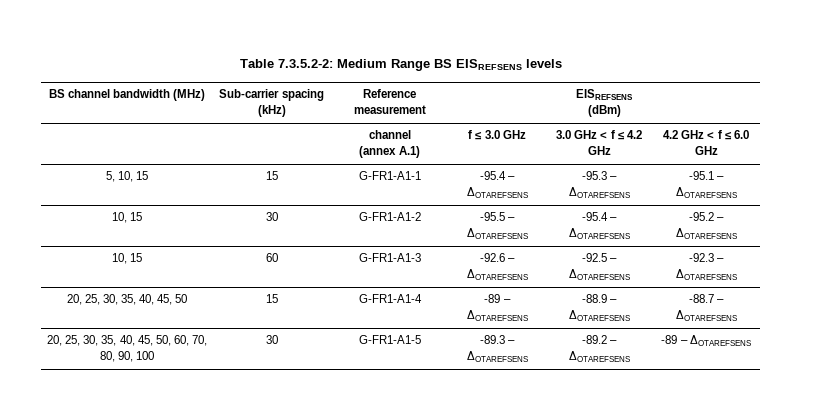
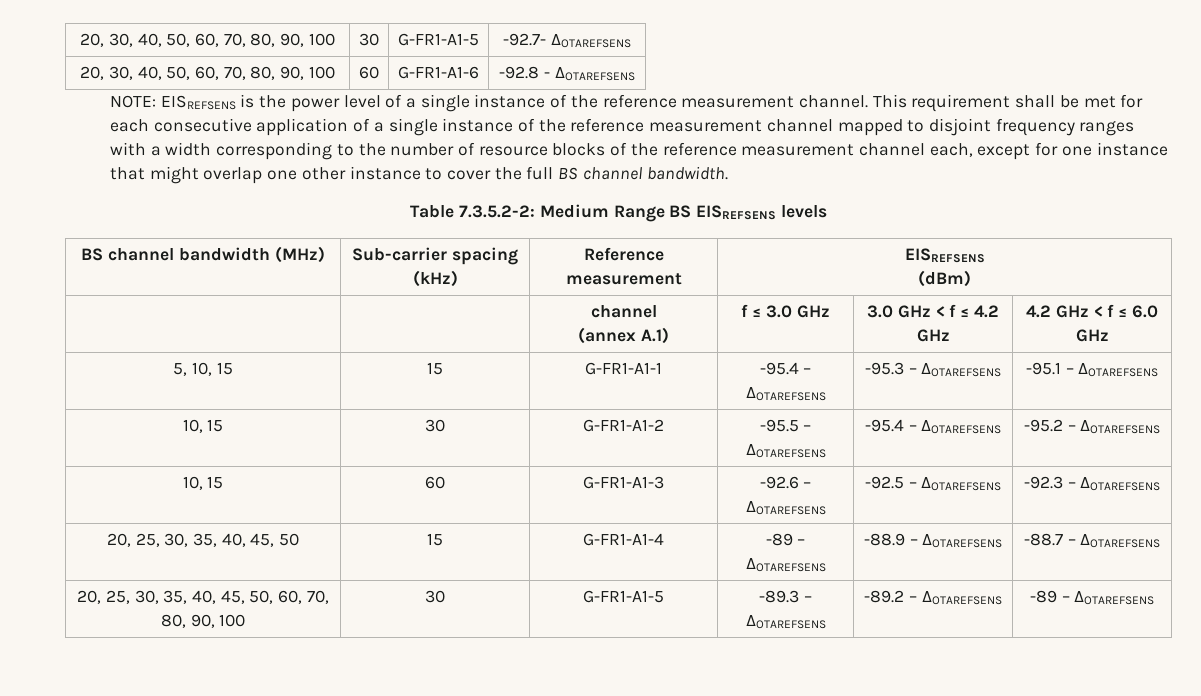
(239, 63) none -> [80,33,335,47] [359,33,379,46] [398,33,479,46] [503,33,631,48] [80,66,335,80] [359,66,379,79] [398,66,479,79] [499,66,635,81] [109,94,1144,112] [109,118,1135,136] [109,142,1168,160] [109,166,728,184] 20, 30, 40, 50, 60, 70, 80, 90, 100 | 30 | G-FR1-A1-5 | -92.7- ΔOTAREFSENS // 20, 30, 40, 50, 60, 70, 80, 90, 100 | 60 | G-FR1-A1-6 | -92.8 - ΔOTAREFSENS // NOTE: EISREFSENS is the power level of a single instance of the reference measurement channel. This requirement shall be met for each consecutive application of a single instance of the reference measurement channel mapped to disjoint frequency ranges with a width corresponding to the number of resource blocks of the reference measurement channel each, except for one instance that might overlap one other instance to cover the full BS channel bandwidth. //

